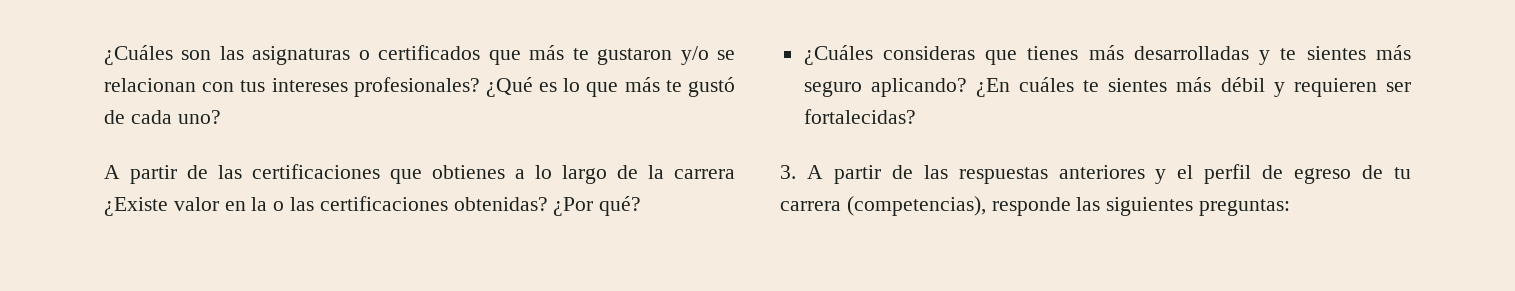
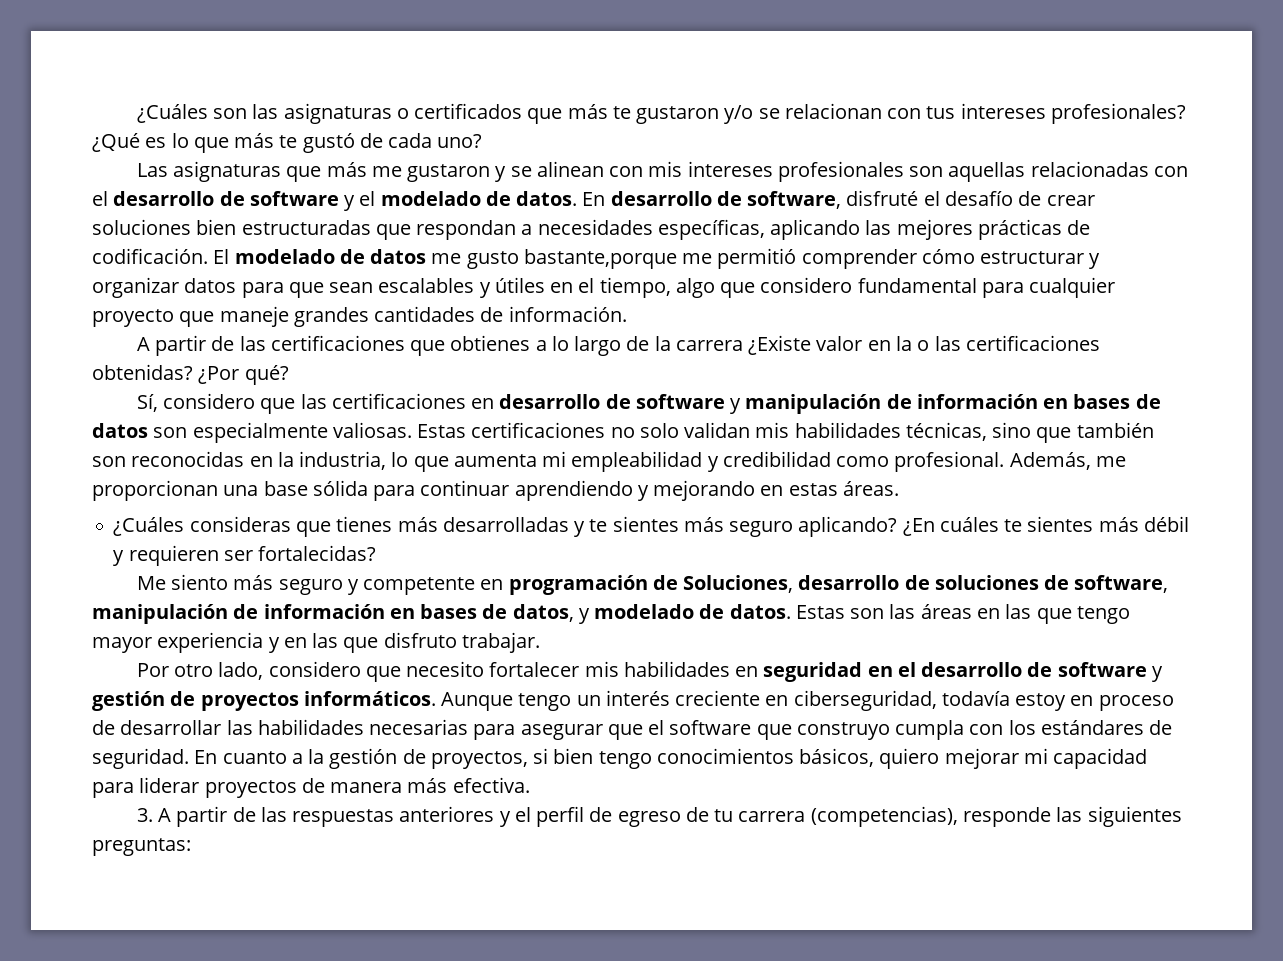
(221, 117) none -> [136,161,1189,182] [92,190,1095,211] [92,219,1091,240] [92,248,1101,269] [92,277,1116,298] [92,306,627,327] // Las asignaturas que más me gustaron y se alinean con mis intereses profesionales son aquellas relacionadas con el desarrollo de software y el modelado de datos. En desarrollo de software, disfruté el desafío de crear soluciones bien estructuradas que respondan a necesidades específicas, aplicando las mejores prácticas de codificación. El modelado de datos me gusto bastante,porque me permitió comprender cómo estructurar y organizar datos para que sean escalables y útiles en el tiempo, algo que considero fundamental para cualquier proyecto que maneje grandes cantidades de información.
(642, 206) none -> [136,393,1161,414] [92,422,1154,443] [92,451,1126,472] [92,480,899,501] // Sí, considero que las certificaciones en desarrollo de software y manipulación de información en bases de datos son especialmente valiosas. Estas certificaciones no solo validan mis habilidades técnicas, sino que también son reconocidas en la industria, lo que aumenta mi empleabilidad y credibilidad como profesional. Además, me proporcionan una base sólida para continuar aprendiendo y mejorando en estas áreas.
(916, 116) none -> [136,574,1169,595] [92,604,1130,624] [92,632,540,653] [136,661,1164,682] [92,690,1174,711] [92,719,1173,740] [92,748,1148,769] [92,777,530,798] // Me siento más seguro y competente en programación de Soluciones, desarrollo de soluciones de software, manipulación de información en bases de datos, y modelado de datos. Estas son las áreas en las que tengo mayor experiencia y en las que disfruto trabajar. // Por otro lado, considero que necesito fortalecer mis habilidades en seguridad en el desarrollo de software y gestión de proyectos informáticos. Aunque tengo un interés creciente en ciberseguridad, todavía estoy en proceso de desarrollar las habilidades necesarias para asegurar que el software que construyo cumpla con los estándares de seguridad. En cuanto a la gestión de proyectos, si bien tengo conocimientos básicos, quiero mejorar mi capacidad para liderar proyectos de manera más efectiva.

